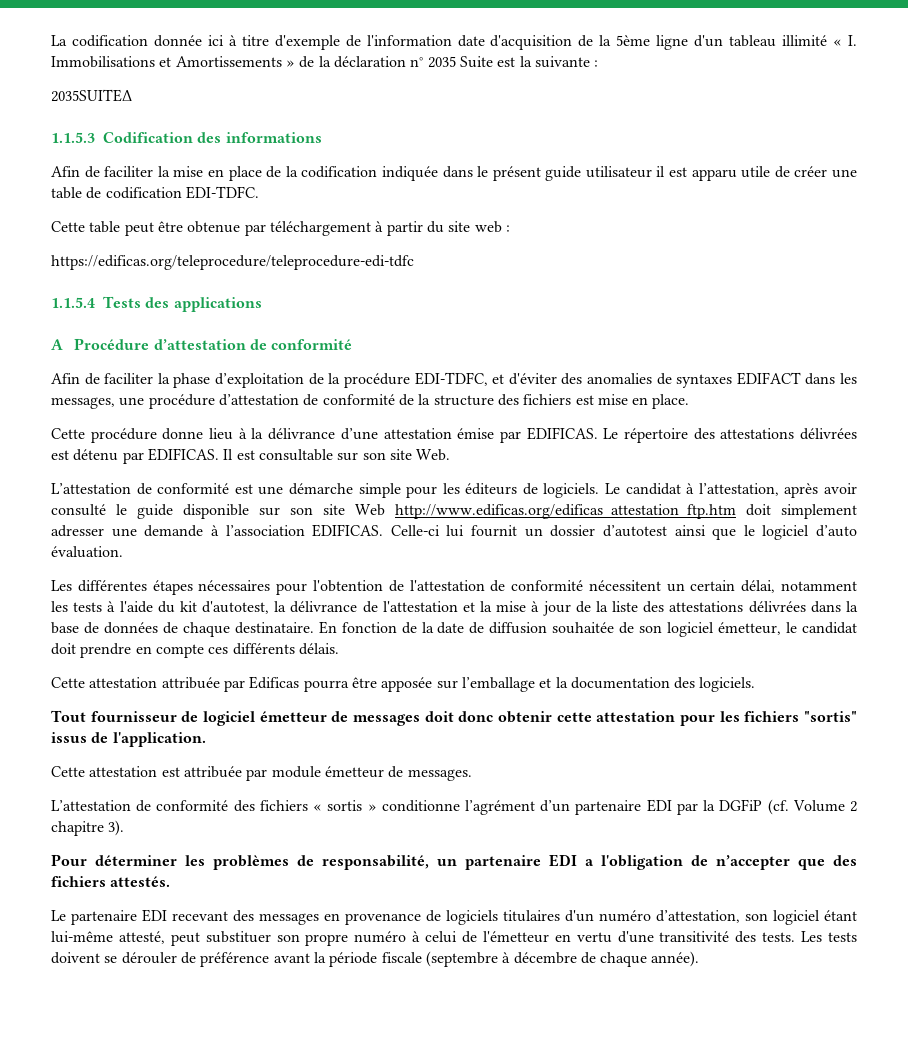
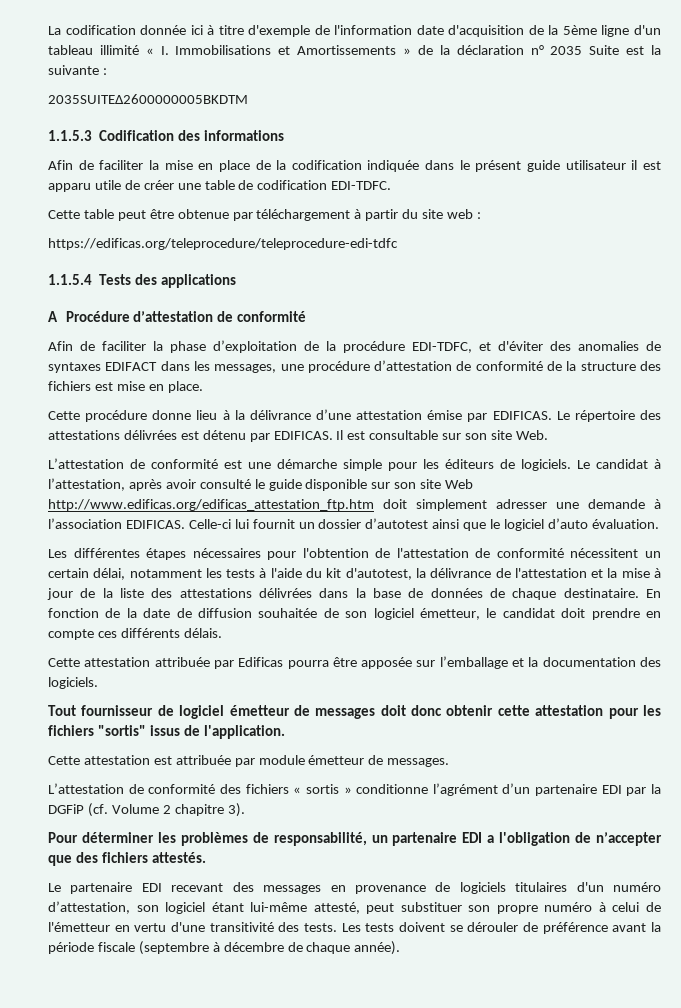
[51,89,132,102] 2035SUITEΔ -> [48,94,248,104] 2035SUITEΔ2600000005BKDTM

